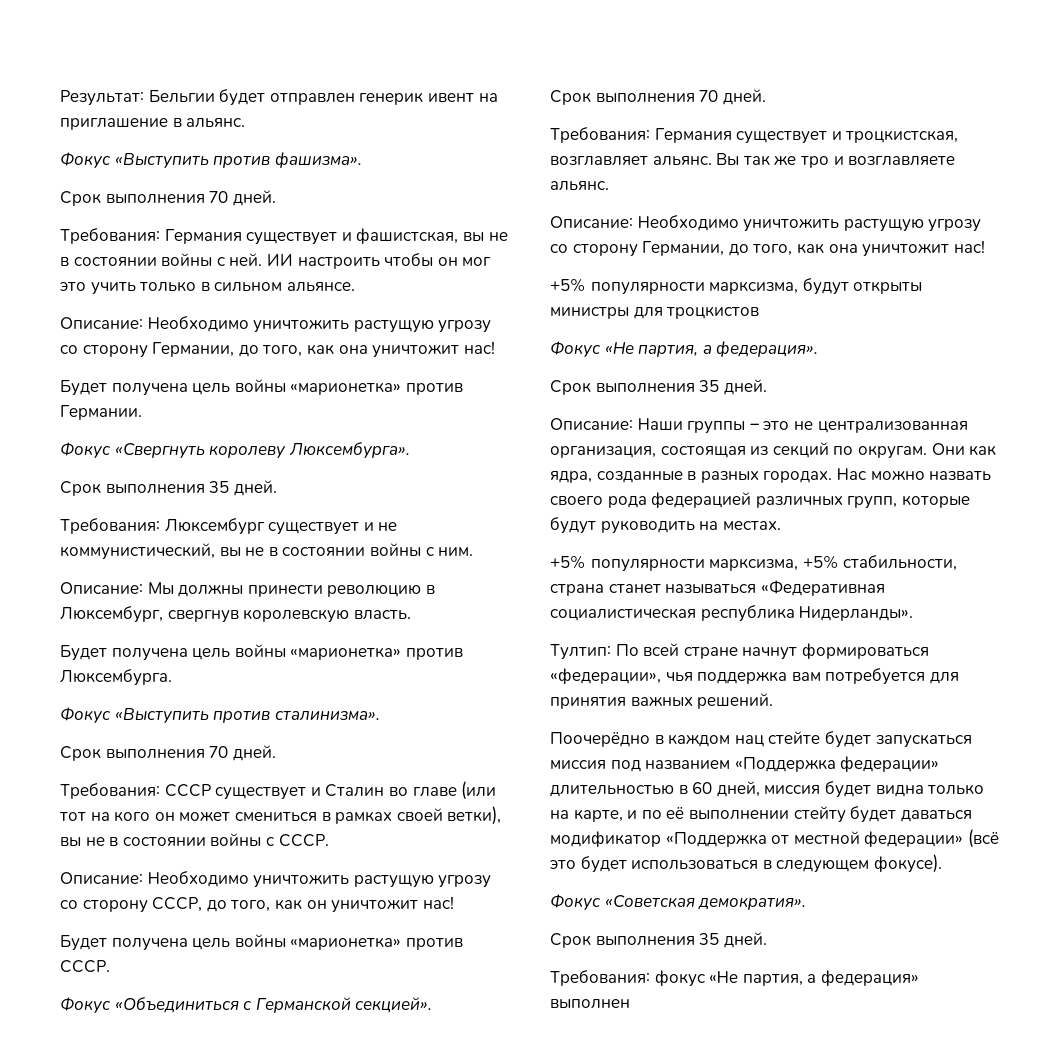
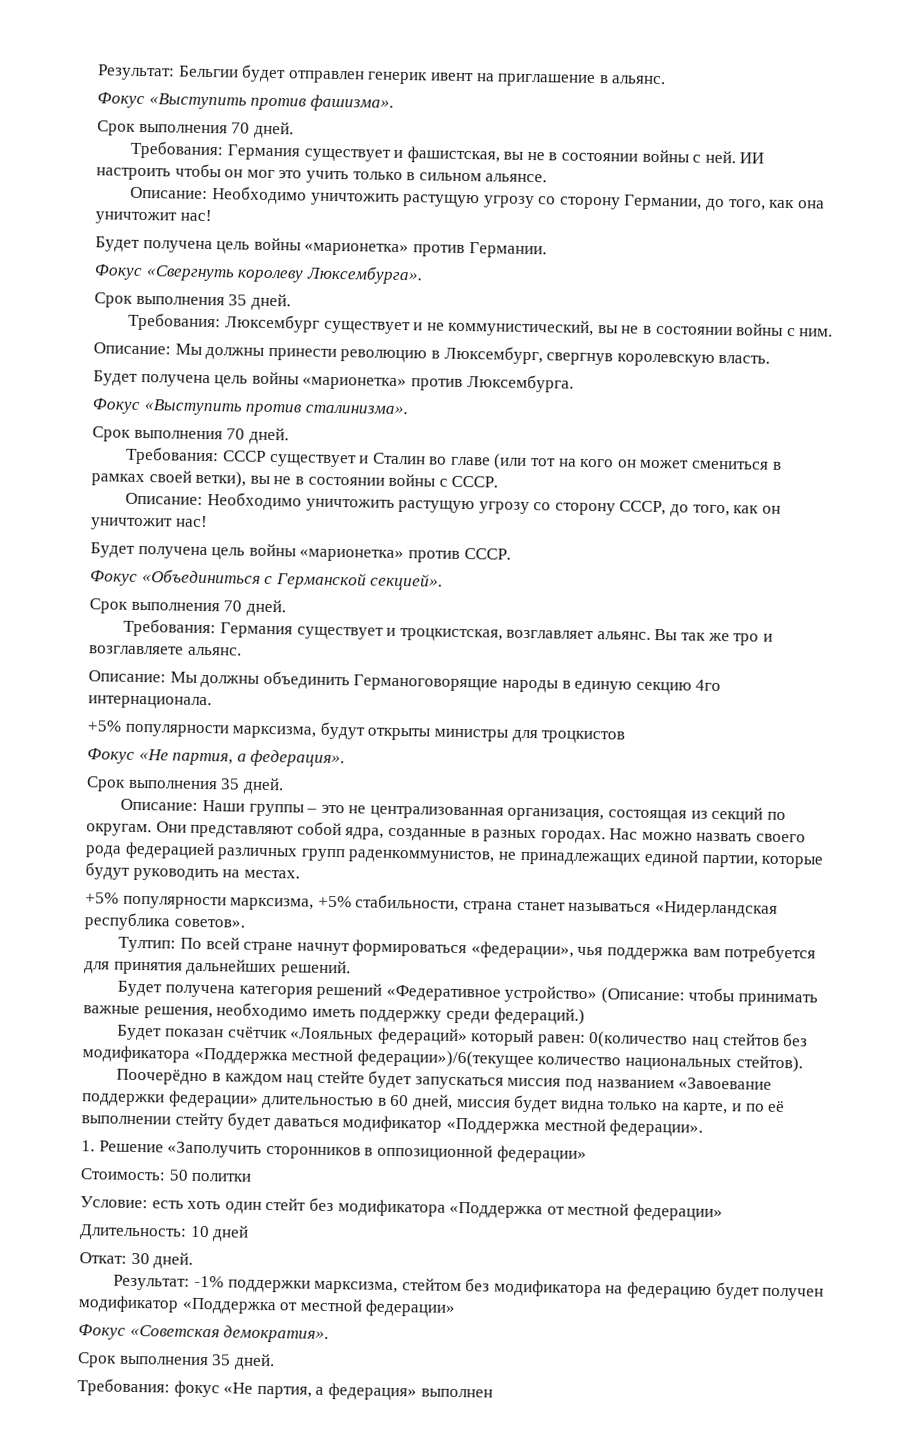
[637,215,982,232] [550,240,985,257] Необходимо уничтожить растущую угрозу со сторону Германии, до того, как она уничтожит нас! -> [169,670,722,695] [88,695,212,710] Мы должны объединить Германоговорящие народы в единую секцию 4го интернационала.
[969,445,997,456] как -> [190,821,342,839] представляют собой
[847,496,898,509] групп, -> [300,848,758,868] групп раденкоммунистов, не принадлежащих единой партии,
[760,580,885,596] [550,605,914,622] «Федеративная социалистическая республика Нидерланды». -> [654,901,778,918] [84,912,245,931] «Нидерландская республика советов».
[630,696,693,707] важных -> [186,958,278,977] дальнейших
(774, 701) none -> [117,980,819,1007] [83,1002,585,1025] [117,1024,809,1050] [82,1045,803,1073] // Будет получена категория решений «Федеративное устройство» (Описание: чтобы принимать важные решения, необходимо иметь поддержку среди федераций.) // Будет показан счётчик «Лояльных федераций» который равен: 0(количество нац стейтов без модификатора «Поддержка местной федерации»)/6(текущее количество национальных стейтов).
[734,757,836,772] «Поддержка -> [678,1077,773,1090] [82,1093,165,1107] «Завоевание поддержки
[771,829,999,848] [550,854,942,873] от местной федерации» (всё это будет использоваться в следующем фокусе). -> [543,1118,704,1137] [81,1140,587,1163] [80,1168,252,1182] [80,1196,723,1222] [79,1224,250,1242] [79,1252,194,1269] [113,1274,825,1301] [78,1295,457,1317] местной федерации». // 1. Решение «Заполучить сторонников в оппозиционной федерации» // Стоимость: 50 политки // Условие: есть хоть один стейт без модификатора «Поддержка от местной федерации» // Длительность: 10 дней // Откат: 30 дней. // Результат: -1% поддержки марксизма, стейтом без модификатора на федерацию будет получен модификатор «Поддержка от местной федерации»

